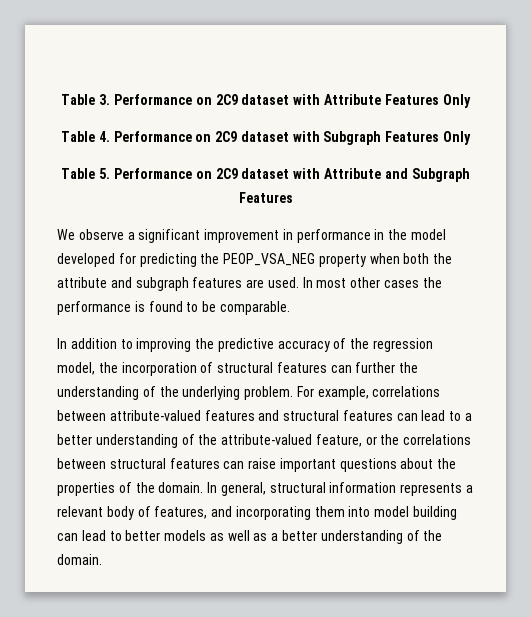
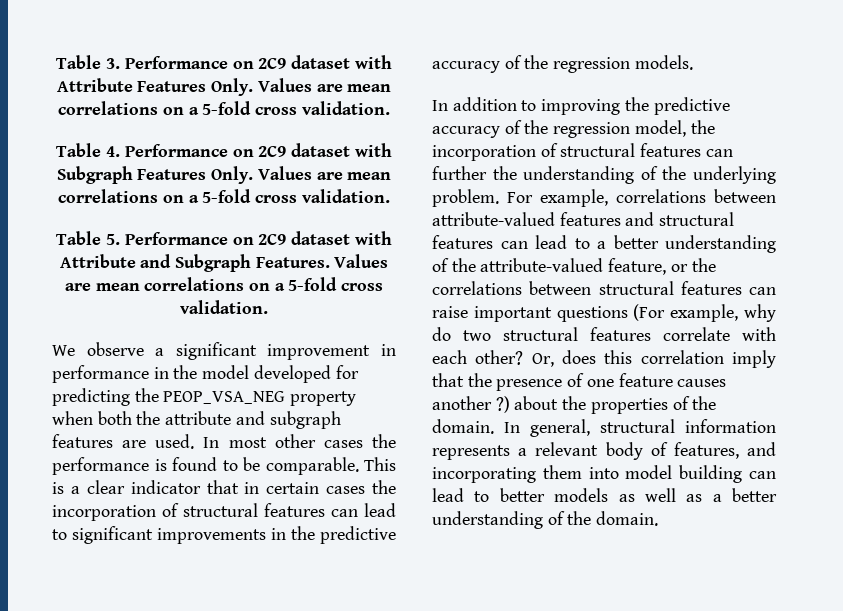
[442,94,471,108] Only -> [211,78,392,96] [58,101,390,115] Only. Values are mean correlations on a 5-fold cross validation.
[443,131,472,145] Only -> [211,166,392,184] [58,189,390,203] Only. Values are mean correlations on a 5-fold cross validation.
[238,192,293,203] Features -> [255,254,389,268] [64,277,384,291] [180,300,268,314] Features. Values are mean correlations on a 5-fold cross validation.
(290, 308) none -> [364,457,396,471] [52,480,396,494] [52,503,396,521] [52,526,396,544] [432,55,693,73] This is a clear indicator that in certain cases the incorporation of structural features can lead to significant improvements in the predictive accuracy of the regression models.
(397, 465) none -> [633,304,776,322] [432,327,776,341] [432,350,776,368] [432,373,727,391] [432,396,510,413] (For example, why do two structural features correlate with each other? Or, does this correlation imply that the presence of one feature causes another ?)

